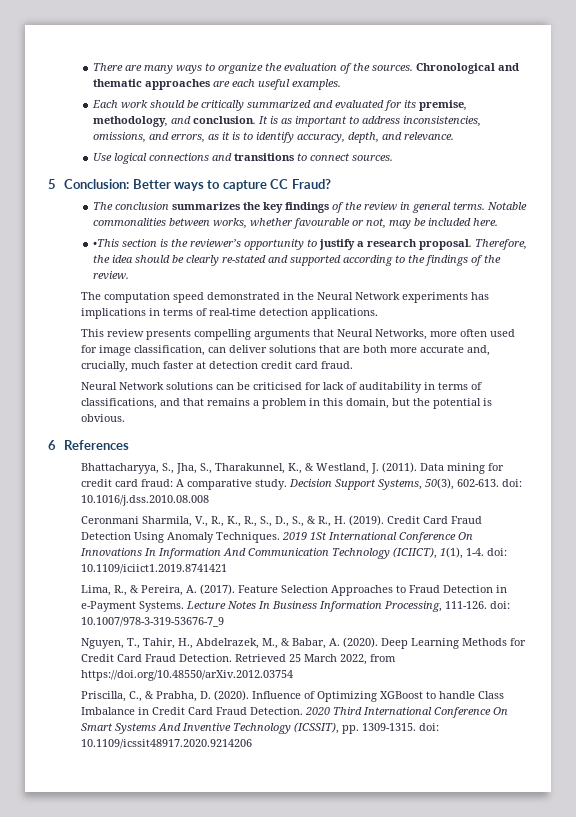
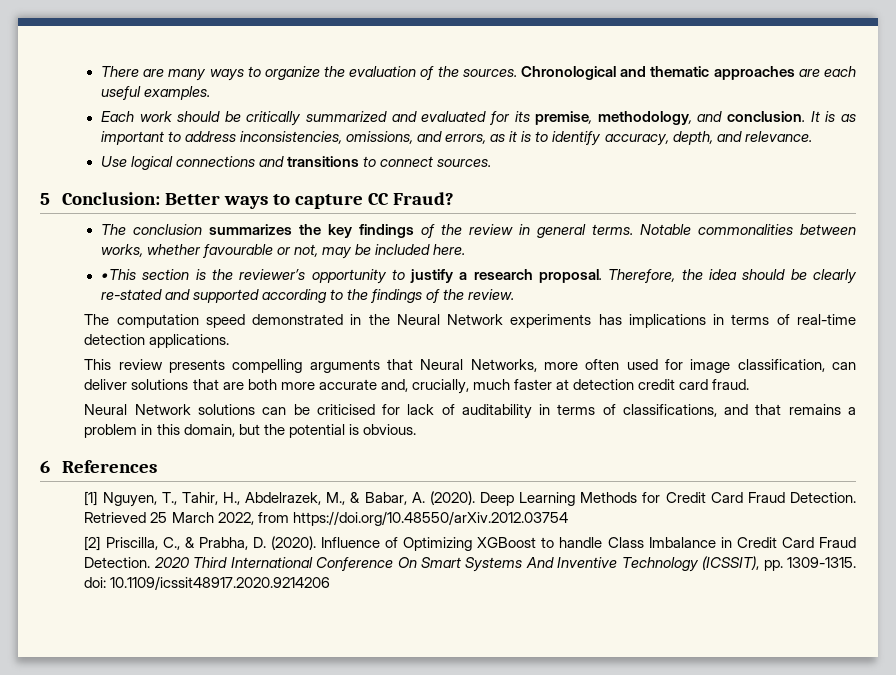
[80,462,504,474] [80,478,522,490] [80,495,209,506] [80,515,482,527] [80,532,473,543] [79,547,507,559] [80,564,227,574] [80,584,507,596] [80,601,510,612] [80,617,224,627] Bhattacharyya, S., Jha, S., Tharakunnel, K., & Westland, J. (2011). Data mining for credit card fraud: A comparative study. Decision Support Systems, 50(3), 602-613. doi: 10.1016/j.dss.2010.08.008 // Ceronmani Sharmila, V., R., K., R., S., D., S., & R., H. (2019). Credit Card Fraud Detection Using Anomaly Techniques. 2019 1St International Conference On Innovations In Information And Communication Technology (ICIICT), 1(1), 1-4. doi: 10.1109/iciict1.2019.8741421 // Lima, R., & Pereira, A. (2017). Feature Selection Approaches to Fraud Detection in e-Payment Systems. Lecture Notes In Business Information Processing, 111-126. doi: 10.1007/978-3-319-53676-7_9 // -> [84,491,98,506] [1]
(293, 675) none -> [84,536,101,551] [2]

